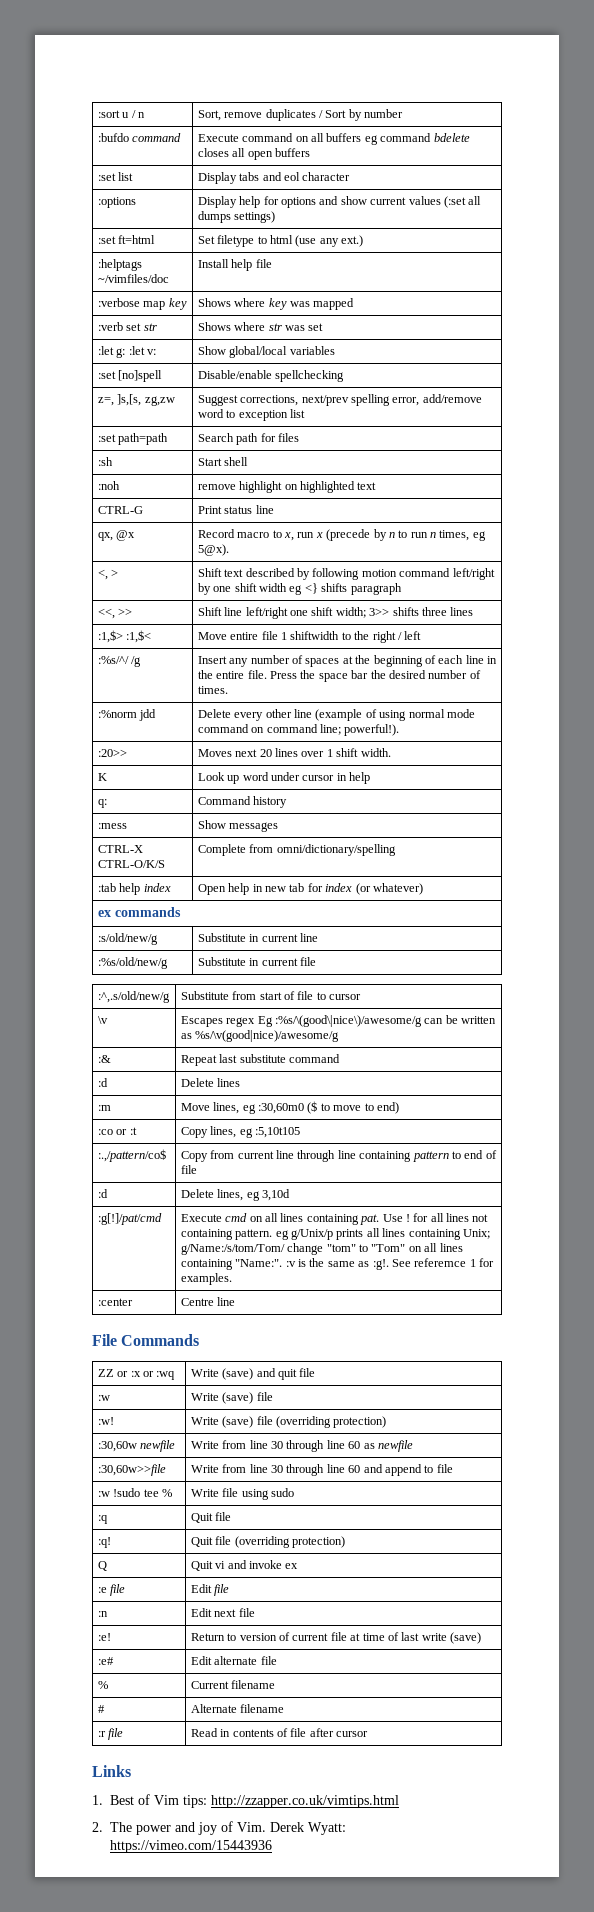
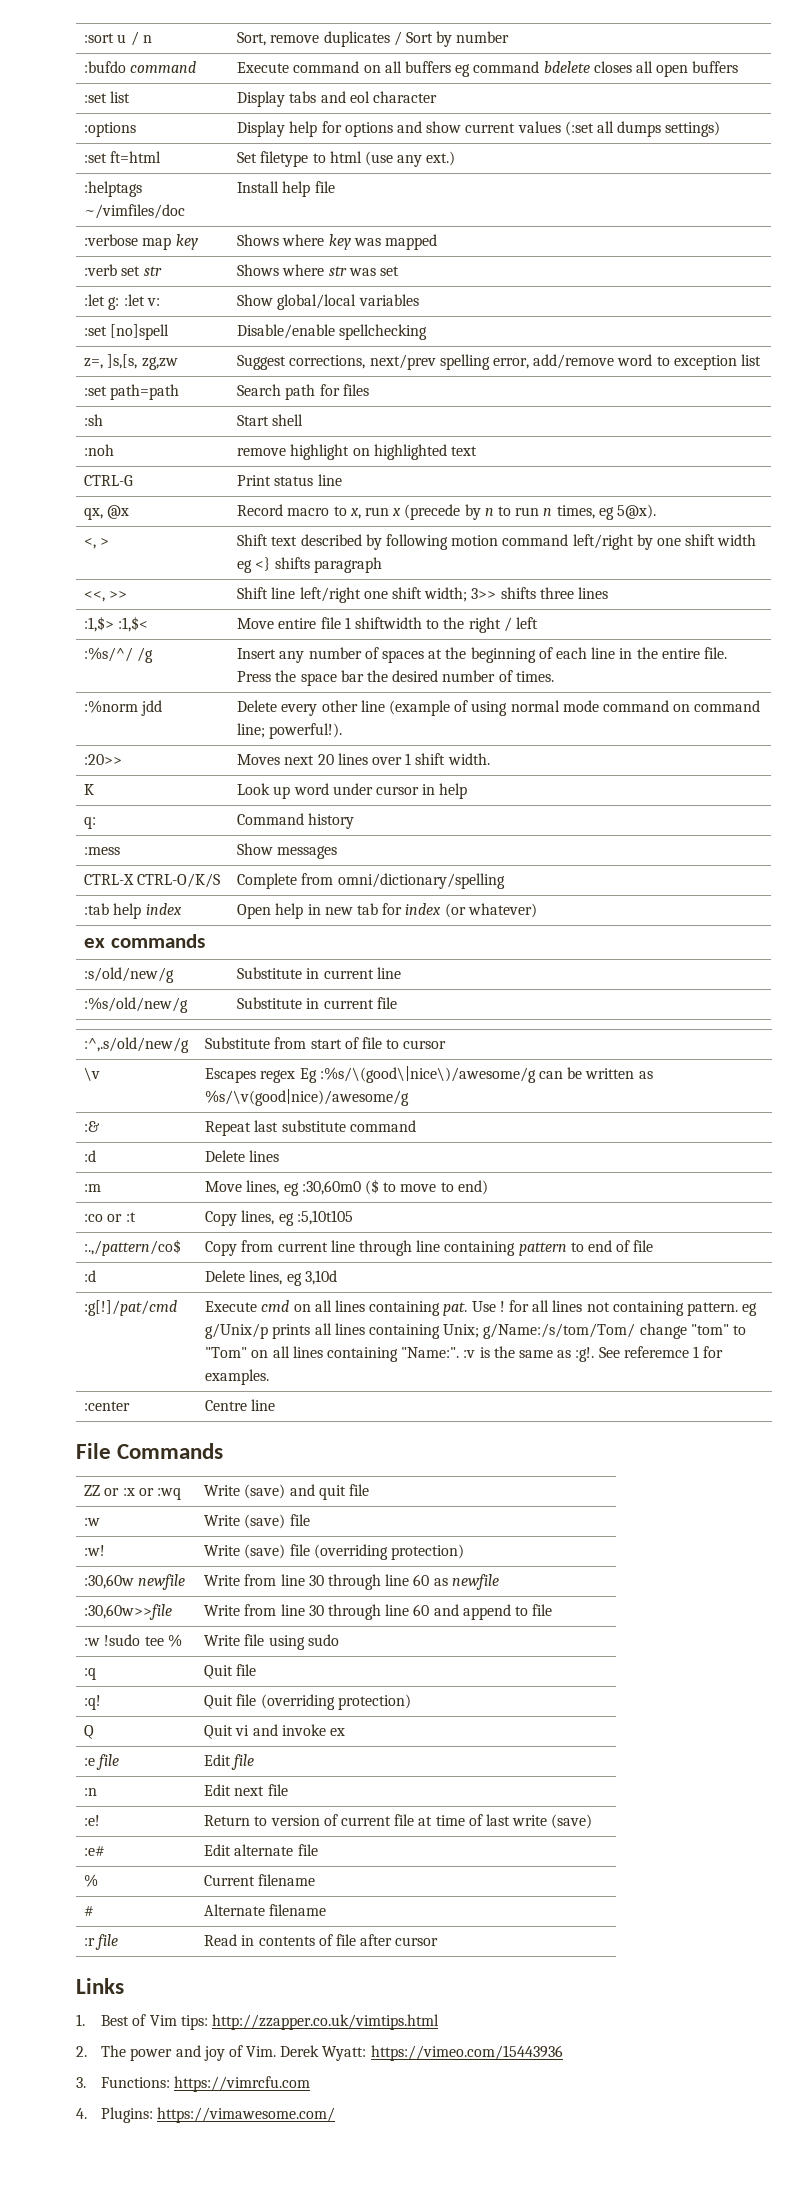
(272, 1846) none -> [76,2076,311,2092] [76,2107,336,2123] // 3. Functions: https://vimrcfu.com // 4. Plugins: https://vimawesome.com/

